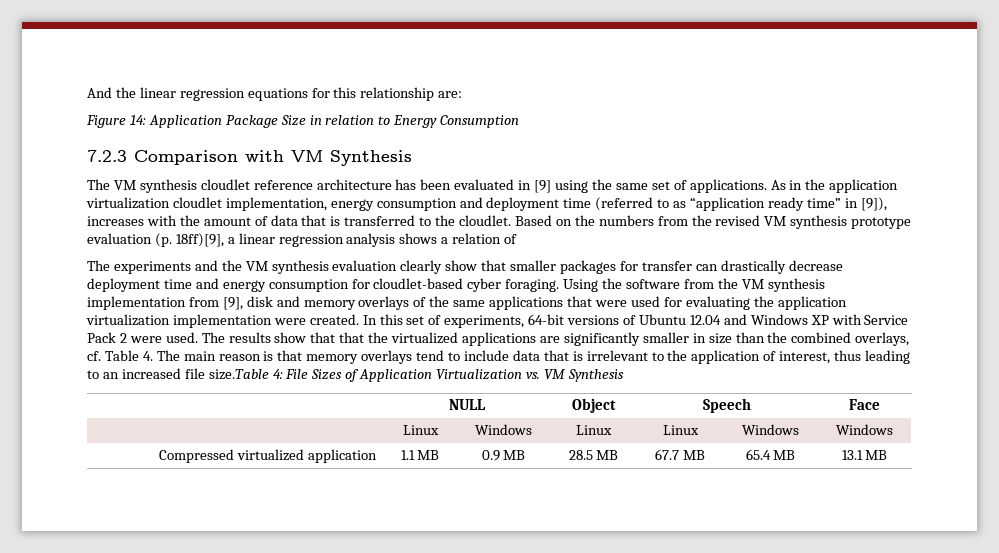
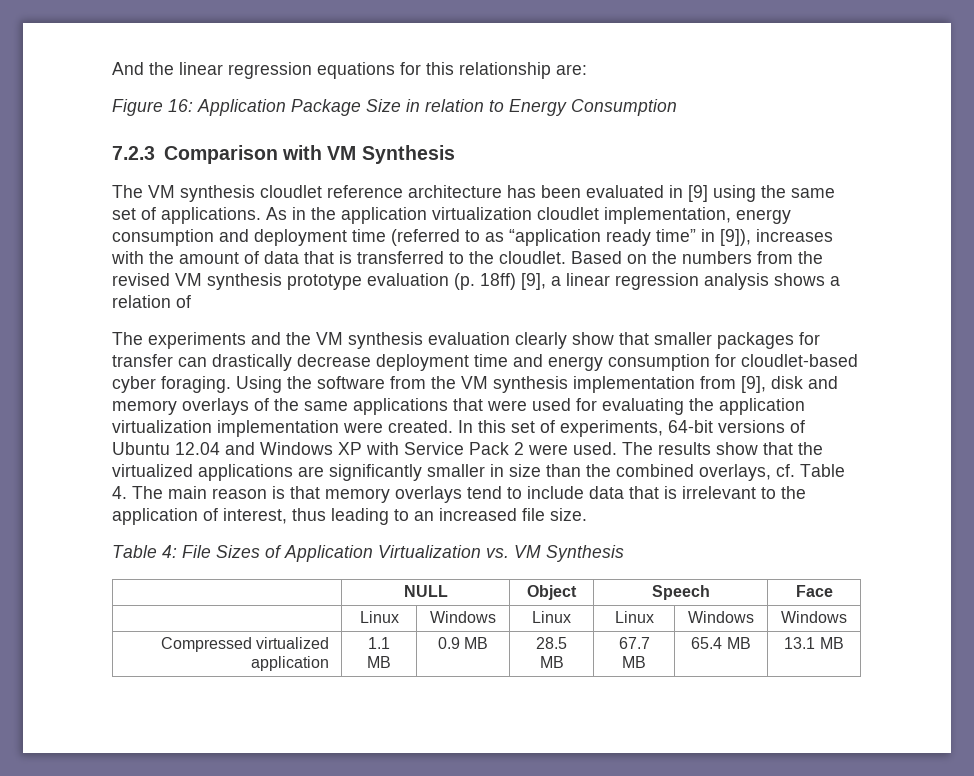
[129,115,146,125] 14: -> [168,99,193,112] 16:
[175,233,224,247] 18ff)[9], -> [480,273,546,290] 18ff) [9],
[339,332,365,343] that -> (793, 448) none
[208,369,269,380] size.Table -> [550,508,587,521] [112,545,157,558] size. // Table

